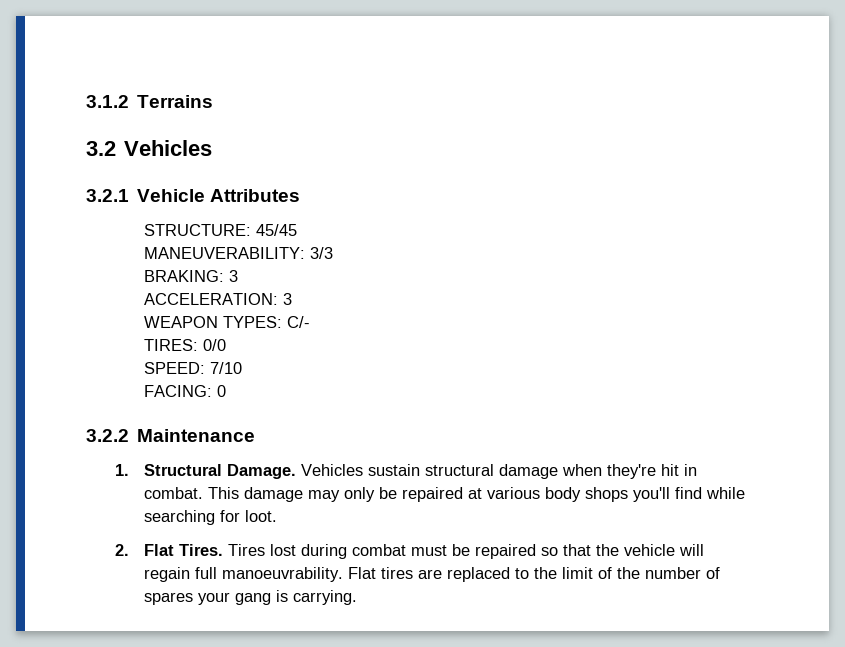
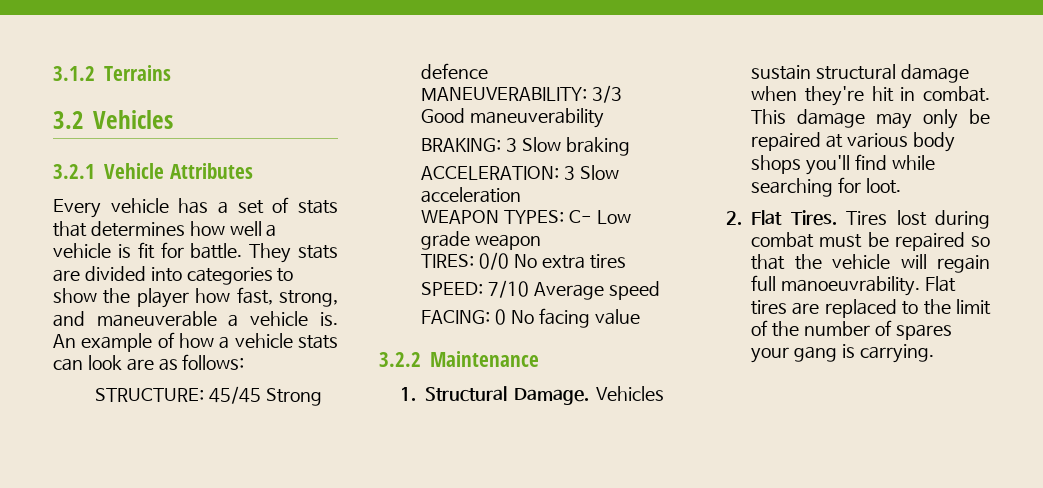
(301, 195) none -> [53,197,339,218] [53,221,277,237] [53,242,339,263] [53,266,294,285] [53,287,338,308] [53,311,338,327] [53,332,338,352] [53,354,245,371] // Every vehicle has a set of stats that determines how well a vehicle is fit for battle. They stats are divided into categories to show the player how fast, strong, and maneuverable a vehicle is. An example of how a vehicle stats can look are as follows:
(297, 230) none -> [265,388,322,406] [421,63,489,79] Strong defence
(333, 253) none -> [421,108,604,128] Good maneuverability
(238, 276) none -> [521,137,630,156] Slow braking
(292, 299) none -> [579,165,619,180] [421,187,522,203] Slow acceleration
[286,316,310,328] C/- -> [568,210,631,224] [421,231,541,250] C- Low grade weapon
(226, 345) none -> [513,254,626,269] No extra tires
(242, 368) none -> [533,281,660,300] Average speed
(226, 391) none -> [510,308,640,328] No facing value

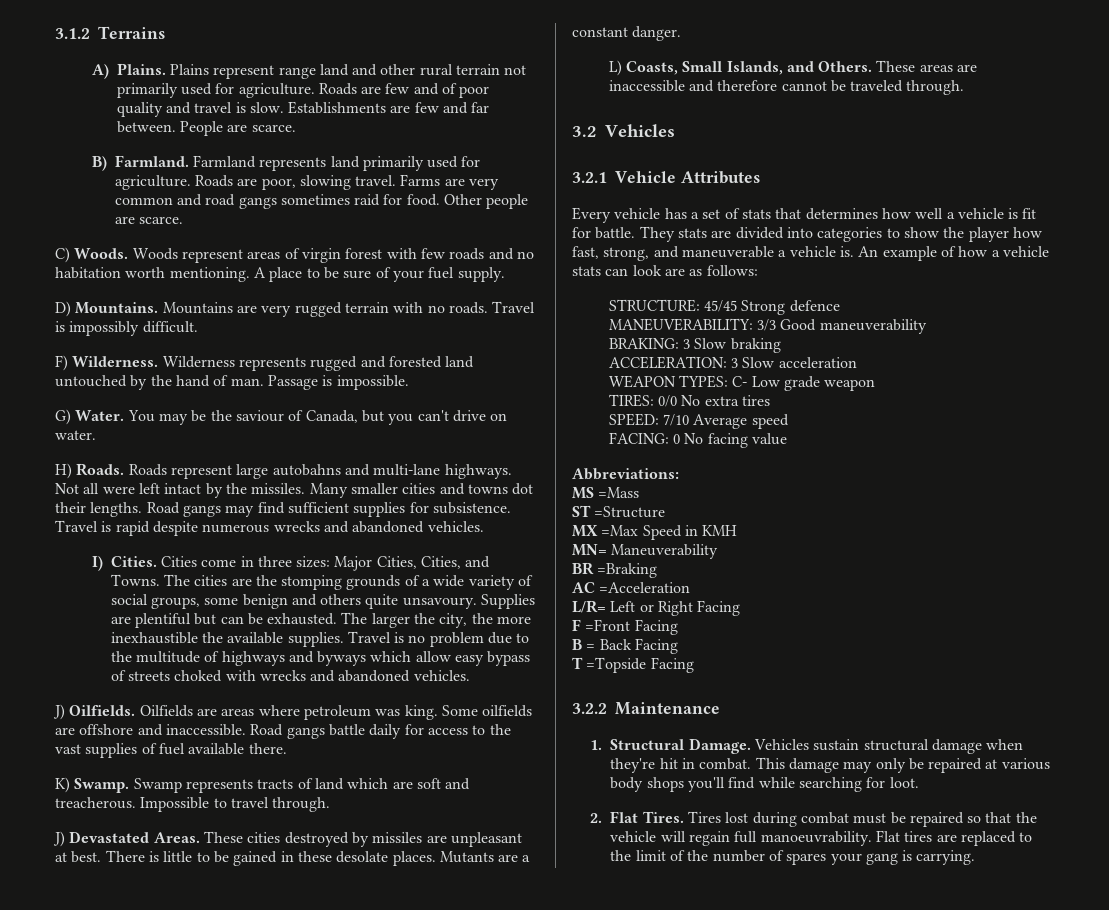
(171, 73) none -> [91,63,527,79] [116,83,490,98] [116,101,490,117] [116,121,296,136] [91,155,481,171] [114,174,500,190] [114,194,529,209] [114,216,183,224] [55,247,534,263] [55,267,505,282] [55,301,536,317] [55,321,198,336] [55,355,475,371] [55,375,409,390] [55,409,508,425] [55,430,96,440] [55,463,512,479] [55,483,534,498] [55,502,511,517] [55,520,484,536] [91,556,491,571] [110,574,534,590] [110,594,536,609] [110,612,532,628] [110,631,530,647] [110,651,531,666] [110,670,470,682] [53,704,533,720] [55,724,511,739] [55,743,287,758] [55,777,471,793] [55,797,331,812] [53,831,522,847] [55,850,531,866] [572,26,682,41] [608,60,978,76] [608,80,965,95] // A) Plains. Plains represent range land and other rural terrain not primarily used for agriculture. Roads are few and of poor quality and travel is slow. Establishments are few and far between. People are scarce. // B) Farmland. Farmland represents land primarily used for agriculture. Roads are poor, slowing travel. Farms are very common and road gangs sometimes raid for food. Other people are scarce. // C) Woods. Woods represent areas of virgin forest with few roads and no habitation worth mentioning. A place to be sure of your fuel supply. // D) Mountains. Mountains are very rugged terrain with no roads. Travel is impossibly difficult. // F) Wilderness. Wilderness represents rugged and forested land untouched by the hand of man. Passage is impossible. // G) Water. You may be the saviour of Canada, but you can't drive on water. // H) Roads. Roads represent large autobahns and multi-lane highways. Not all were left intact by the missiles. Many smaller cities and towns dot their lengths. Road gangs may find sufficient supplies for subsistence. Travel is rapid despite numerous wrecks and abandoned vehicles. // I) Cities. Cities come in three sizes: Major Cities, Cities, and Towns. The cities are the stomping grounds of a wide variety of social groups, some benign and others quite unsavoury. Supplies are plentiful but can be exhausted. The larger the city, the more inexhaustible the available supplies. Travel is no problem due to the multitude of highways and byways which allow easy bypass of streets choked with wrecks and abandoned vehicles. // J) Oilfields. Oilfields are areas where petroleum was king. Some oilfields are offshore and inaccessible. Road gangs battle daily for access to the vast supplies of fuel available there. // K) Swamp. Swamp represents tracts of land which are soft and treacherous. Impossible to travel through. // J) Devastated Areas. These cities destroyed by missiles are unpleasant at best. There is little to be gained in these desolate places. Mutants are a constant danger. // L) Coasts, Small Islands, and Others. These areas are inaccessible and therefore cannot be traveled through.
(640, 317) none -> [572,468,679,480] [572,487,640,499] [572,505,666,518] [572,525,738,540] [572,544,719,559] [572,562,658,578] [572,582,691,593] [572,600,741,616] [572,619,678,635] [572,638,678,654] [572,657,694,673] // Abbreviations: // MS =Mass // ST =Structure // MX =Max Speed in KMH // MN= Maneuverability // BR =Braking // AC =Acceleration // L/R= Left or Right Facing // F =Front Facing // B = Back Facing // T =Topside Facing

